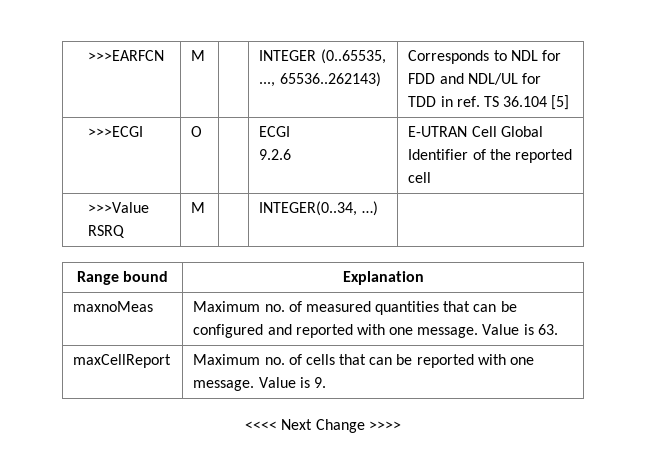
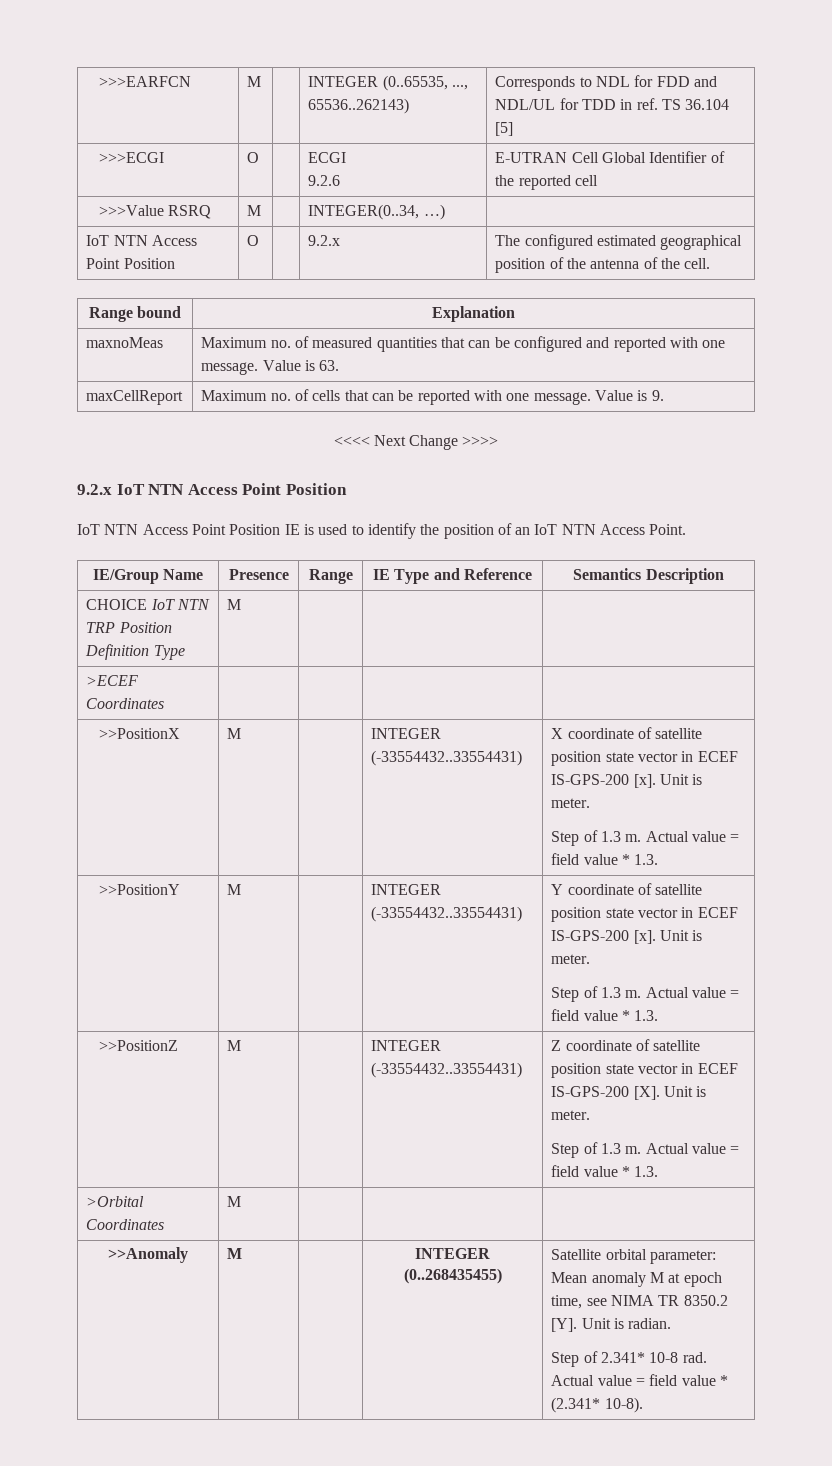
(378, 208) none -> [86,235,198,246] [86,258,175,269] [247,235,260,246] [308,235,341,246] [495,234,743,250] [495,257,711,273] // IoT NTN Access Point Position | O | | 9.2.x | The configured estimated geographical position of the antenna of the cell.
(401, 425) none -> [77,483,347,495] [77,523,687,539] [92,569,204,584] [228,569,289,580] [308,569,353,584] [373,568,532,584] [573,568,724,584] [86,599,211,610] [86,622,172,633] [85,644,185,660] [227,599,242,610] [86,675,139,686] [86,698,165,709] [99,728,181,739] [227,728,242,739] [371,728,442,739] [371,750,523,766] [551,727,703,739] [551,751,738,766] [551,774,703,788] [551,798,591,808] [551,830,740,846] [551,853,659,865] [99,884,181,895] [227,884,242,895] [371,884,442,895] [371,906,523,922] [551,883,703,895] [551,907,738,922] [551,930,703,944] [551,954,591,964] [551,986,740,1002] [551,1009,659,1021] [99,1040,179,1051] [227,1040,242,1051] [371,1040,442,1051] [371,1062,523,1078] [551,1039,701,1051] [551,1063,738,1078] [551,1086,707,1100] [551,1110,591,1120] [551,1142,740,1158] [551,1165,659,1177] [86,1196,145,1207] [86,1219,165,1230] [227,1196,242,1207] [108,1247,188,1263] [227,1248,243,1259] [415,1248,490,1259] [403,1268,502,1284] [551,1249,717,1264] [551,1272,722,1287] [551,1295,728,1309] [551,1318,672,1332] [551,1351,707,1367] [551,1374,729,1386] [551,1397,643,1413] // 9.2.x IoT NTN Access Point Position // IoT NTN Access Point Position IE is used to identify the position of an IoT NTN Access Point. // IE/Group Name | Presence | Range | IE Type and Reference | Semantics Description // CHOICE IoT NTN TRP Position Definition Type | M | | | // >ECEF Coordinates | | | | // >>PositionX | M | | INTEGER (-33554432..33554431) | X coordinate of satellite position state vector in ECEF IS-GPS-200 [x]. Unit is meter. // Step of 1.3 m. Actual value = field value * 1.3. // >>PositionY | M | | INTEGER (-33554432..33554431) | Y coordinate of satellite position state vector in ECEF IS-GPS-200 [x]. Unit is meter. // Step of 1.3 m. Actual value = field value * 1.3. // >>PositionZ | M | | INTEGER (-33554432..33554431) | Z coordinate of satellite position state vector in ECEF IS-GPS-200 [X]. Unit is meter. // Step of 1.3 m. Actual value = field value * 1.3. // >Orbital Coordinates | M | | | // >>Anomaly | M | | INTEGER (0..268435455) | Satellite orbital parameter: Mean anomaly M at epoch time, see NIMA TR 8350.2 [Y]. Unit is radian. // Step of 2.341* 10-8 rad. Actual value = field value * (2.341* 10-8).

